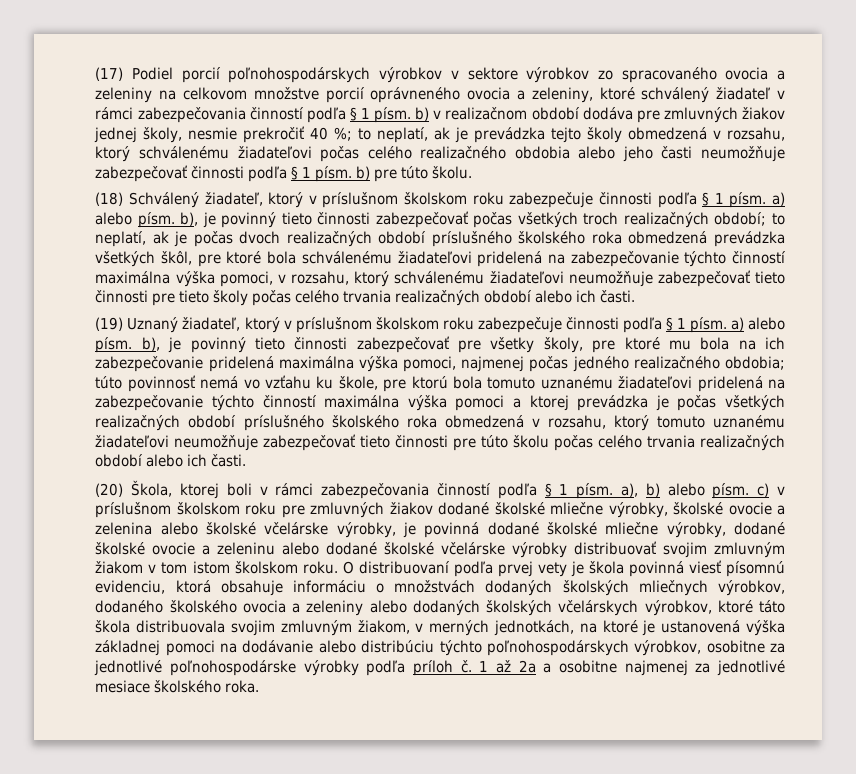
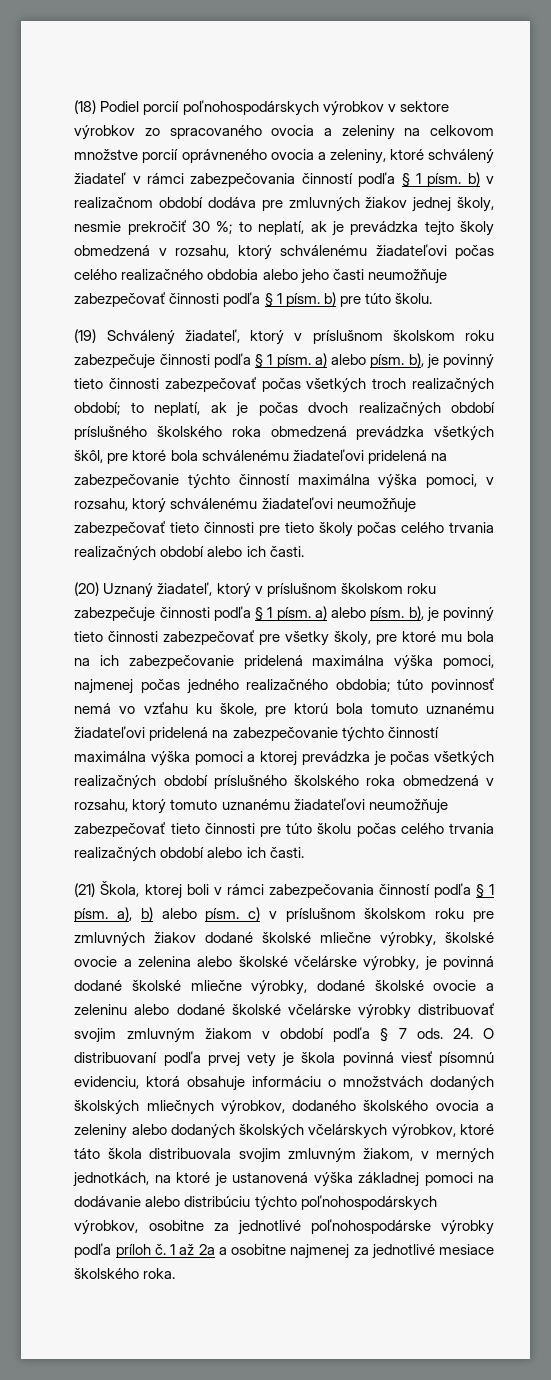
[95,67,124,81] (17) -> [74,100,97,114] (18)
[310,127,329,140] 40 -> [192,221,211,232] 30
[95,192,124,206] (18) -> [74,329,97,343] (19)
[95,317,124,331] (19) -> [74,582,100,596] (20)
[95,483,124,497] (20) -> [74,883,96,897] (21)
[161,561,338,574] tom istom školskom roku. -> [280,1027,473,1042] období podľa § 7 ods. 24.

